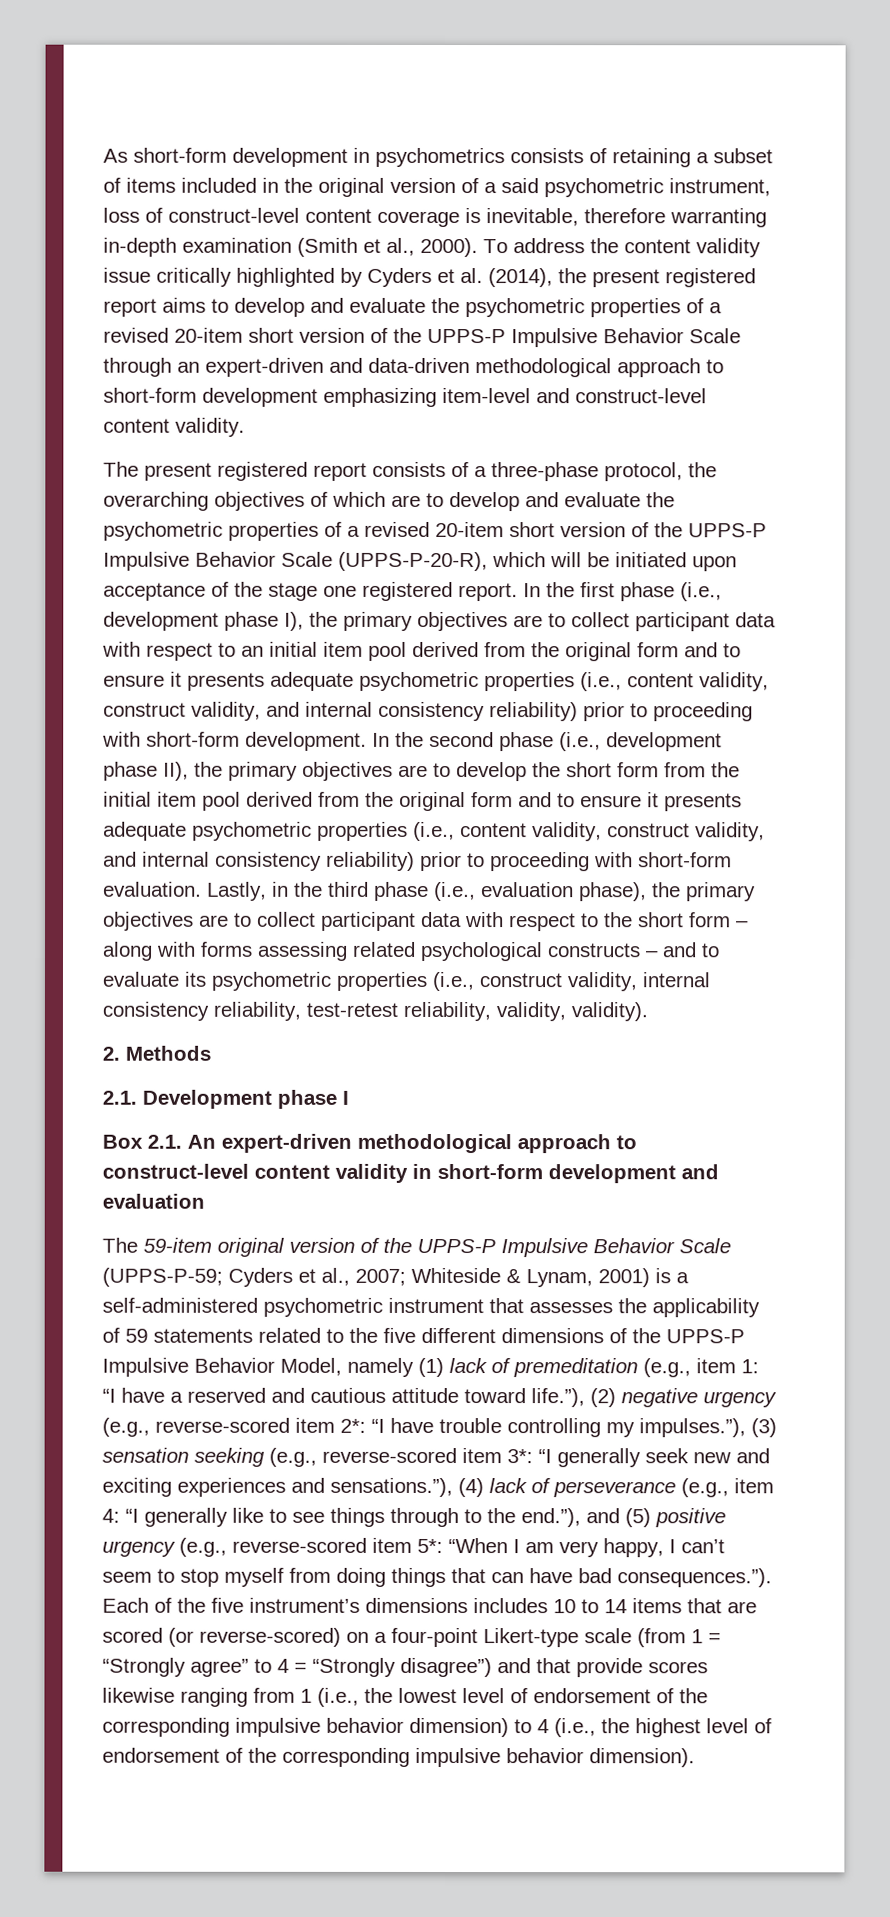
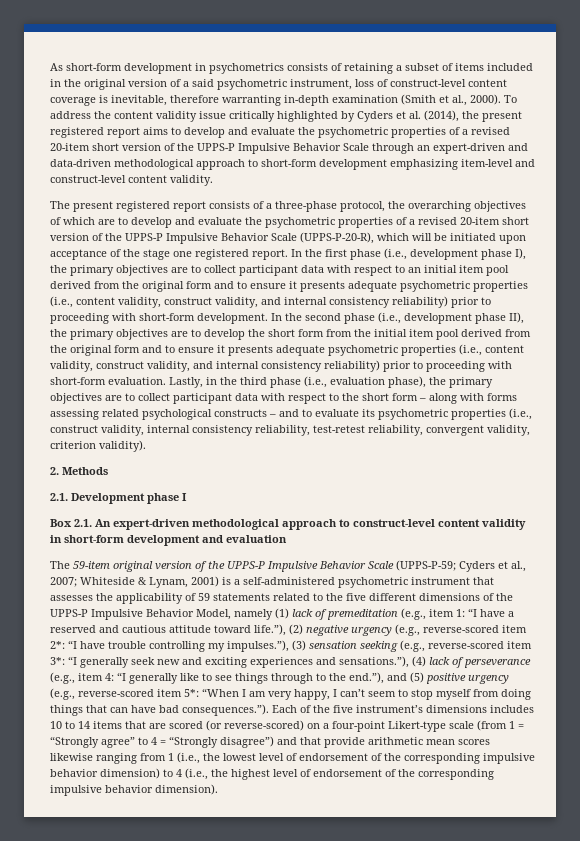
[496,1002,566,1022] validity, -> [426,425,530,436] [50,441,96,449] convergent validity, criterion
(643, 1668) none -> [368,737,455,745] arithmetic mean

